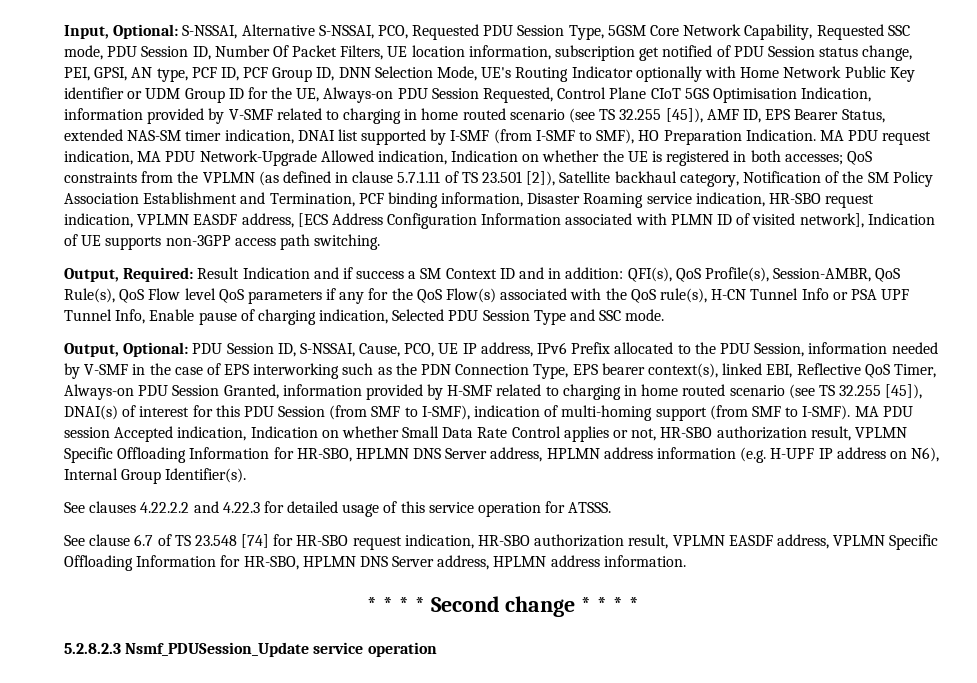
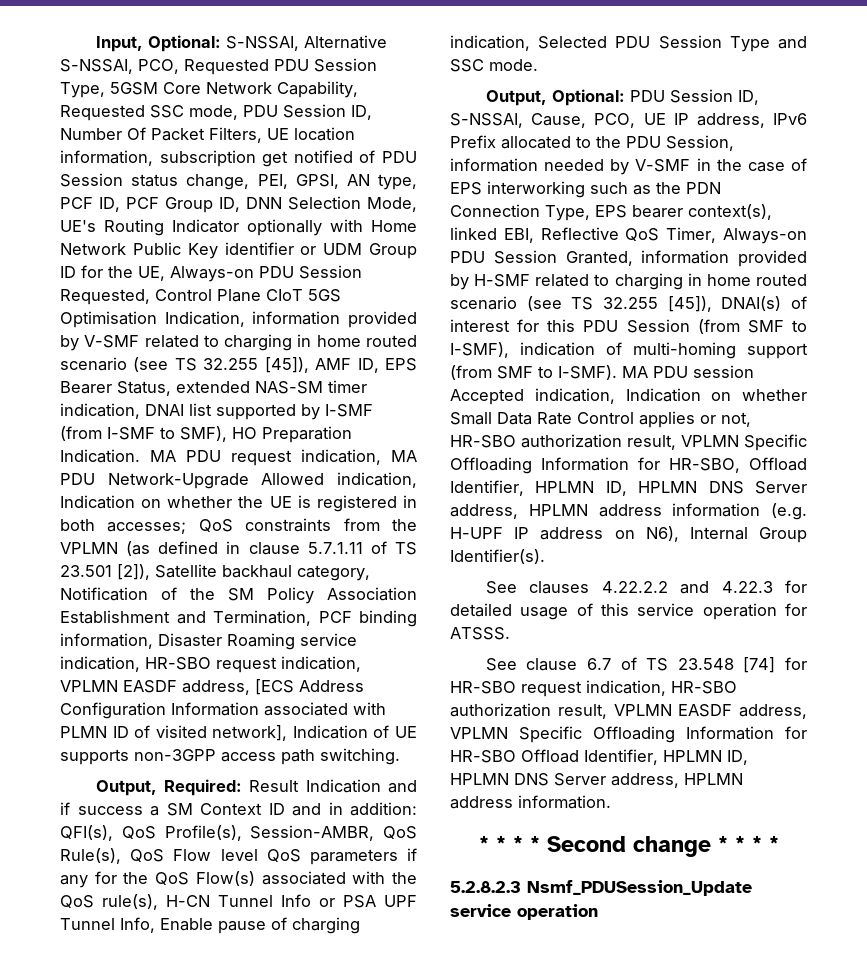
(352, 455) none -> [749,457,807,471] [450,480,627,496] Offload Identifier, HPLMN ID,
[243,556,299,570] HR-SBO, -> [450,749,748,765] HR-SBO Offload Identifier, HPLMN ID,

